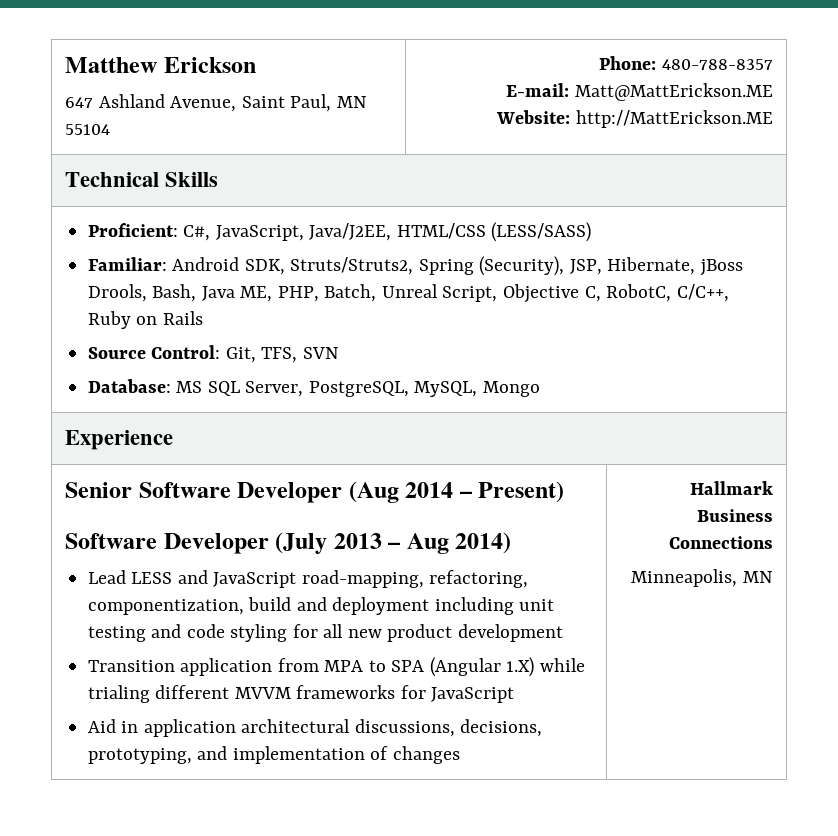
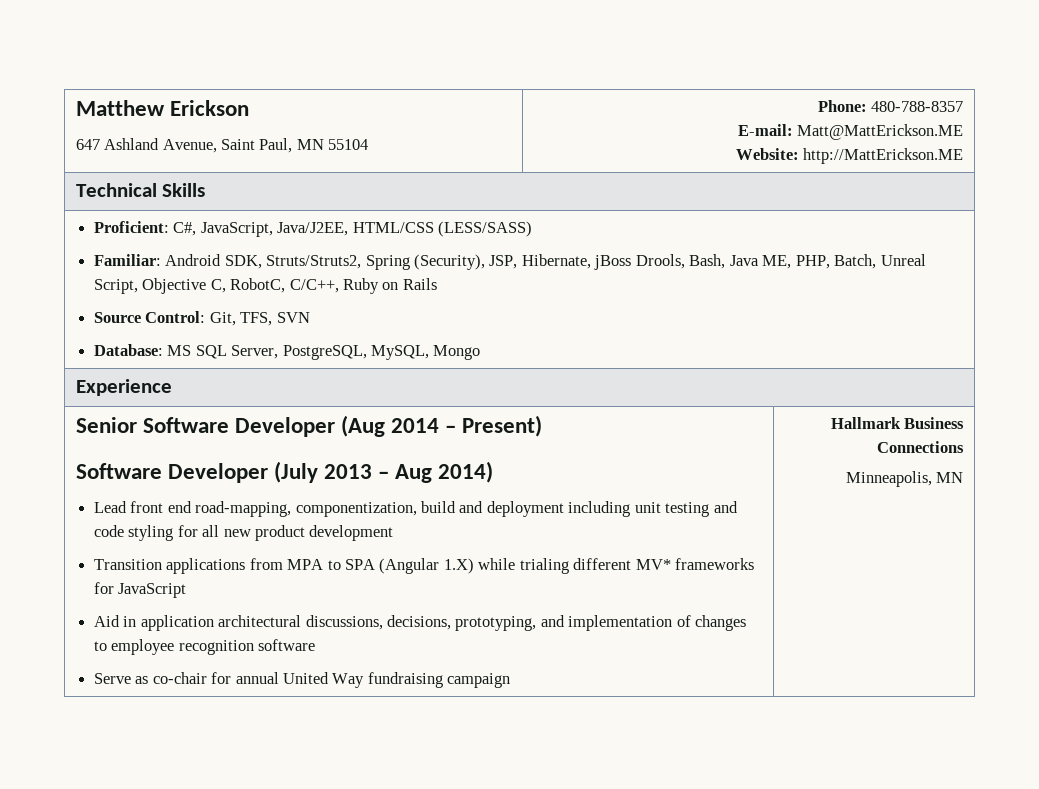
[131,570,529,588] LESS and JavaScript road-mapping, refactoring, -> [130,501,292,517] front end road-mapping,
[180,658,273,676] application -> [166,558,246,574] applications
[234,687,291,699] MVVM -> [635,559,671,570] MV*
(460, 755) none -> [93,639,316,655] [93,672,511,688] to employee recognition software // Serve as co-chair for annual United Way fundraising campaign

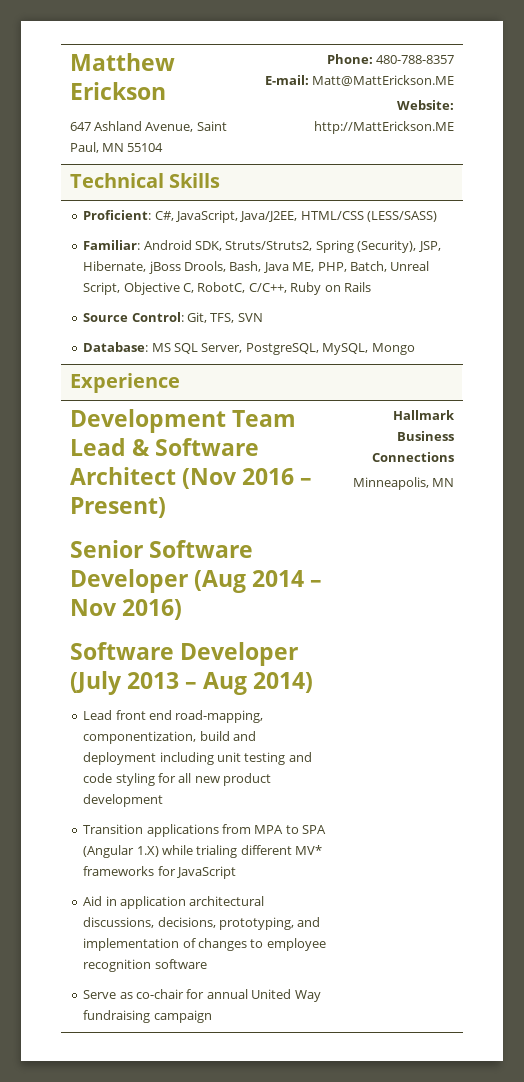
(172, 387) none -> [69,409,296,433] [69,438,259,456] [69,467,312,489] [69,497,166,518] Development Team Lead & Software Architect (Nov 2016 – Present) //
[462,415,543,437] Present) -> [69,599,182,620] Nov 2016)

